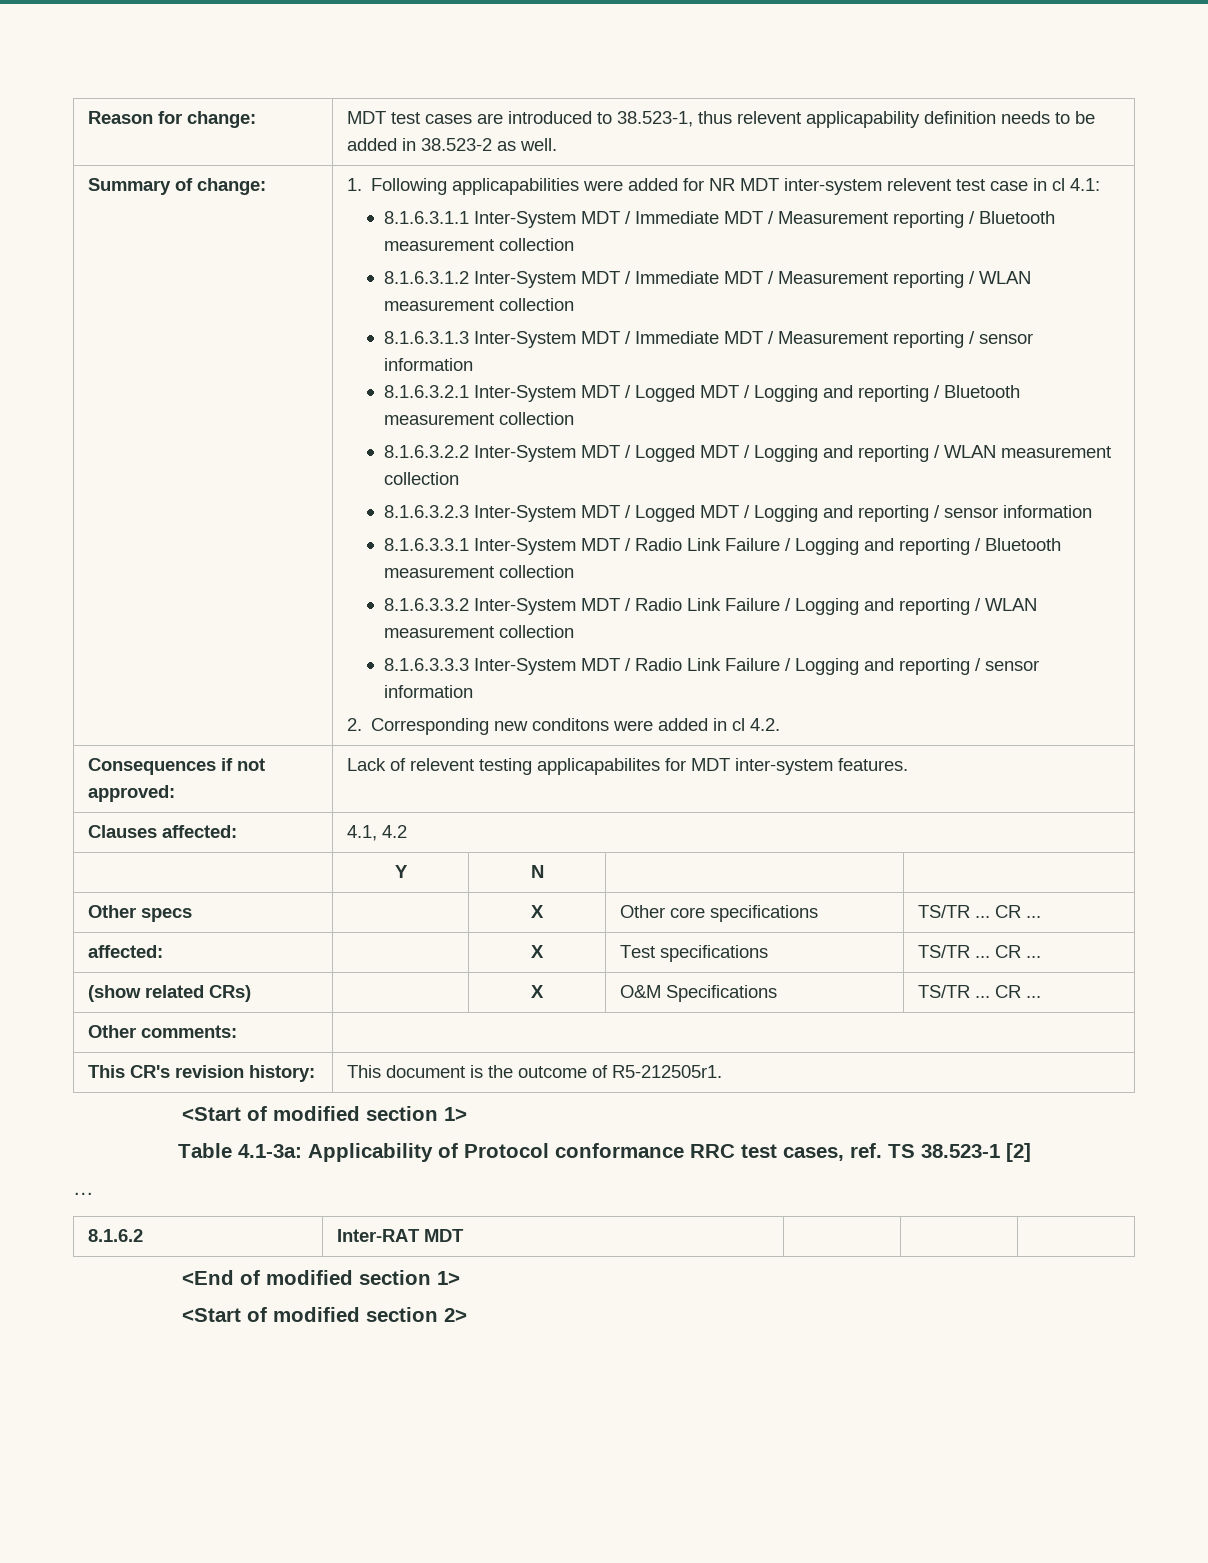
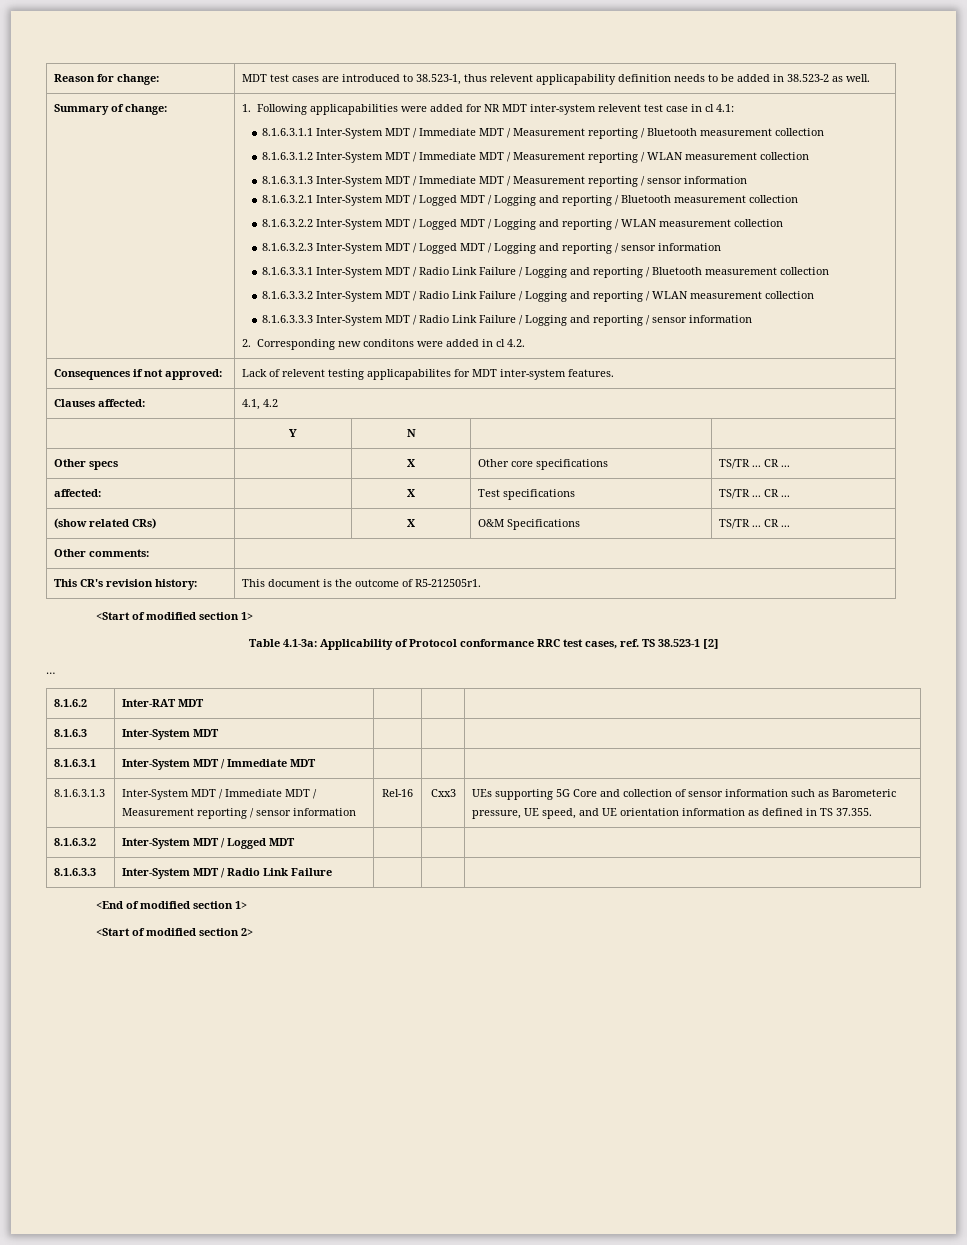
(464, 1235) none -> [54,729,88,737] [122,729,220,740] [54,759,97,767] [122,759,317,770] [54,789,106,797] [122,789,318,800] [122,808,357,819] [382,789,413,797] [430,789,456,797] [472,789,897,800] [472,808,873,819] [54,838,97,846] [122,838,296,849] [54,868,97,876] [122,868,333,879] // 8.1.6.3 | Inter-System MDT | | | // 8.1.6.3.1 | Inter-System MDT / Immediate MDT | | | // 8.1.6.3.1.3 | Inter-System MDT / Immediate MDT / Measurement reporting / sensor information | Rel-16 | Cxx3 | UEs supporting 5G Core and collection of sensor information such as Barometeric pressure, UE speed, and UE orientation information as defined in TS 37.355. // 8.1.6.3.2 | Inter-System MDT / Logged MDT | | | // 8.1.6.3.3 | Inter-System MDT / Radio Link Failure | | |

